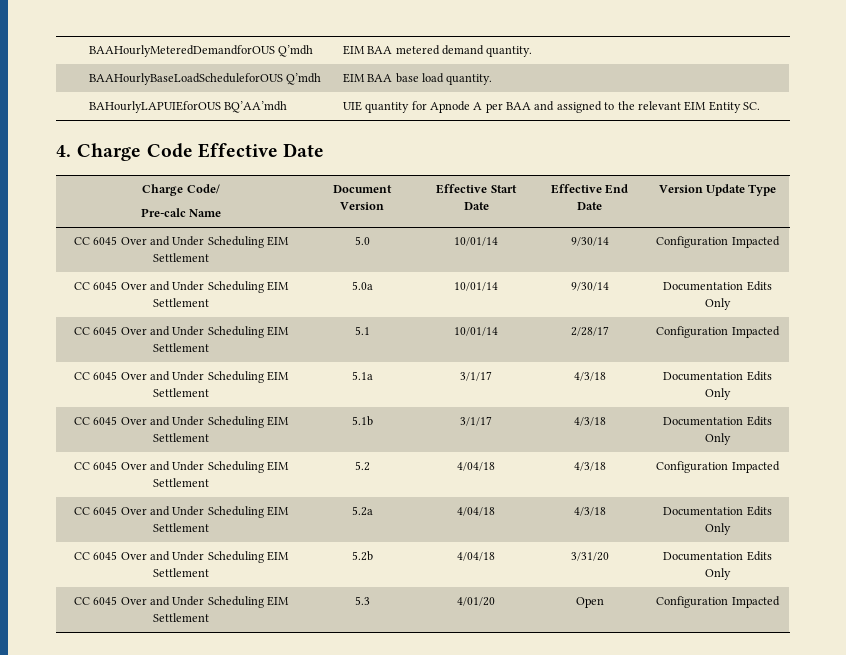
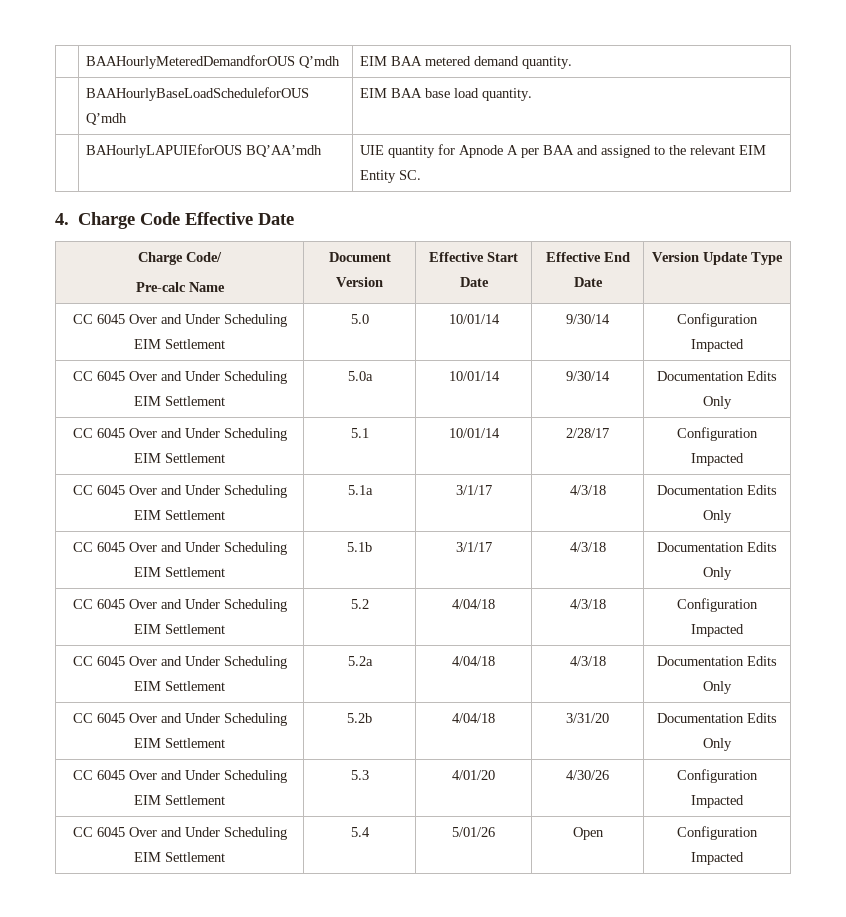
(495, 601) none -> [566,770,609,780] [677,769,758,783] [691,795,744,808] [72,827,287,840] [134,852,225,862] [350,827,370,837] [452,827,496,837] | 4/30/26 | Configuration Impacted // CC 6045 Over and Under Scheduling EIM Settlement | 5.4 | 5/01/26

